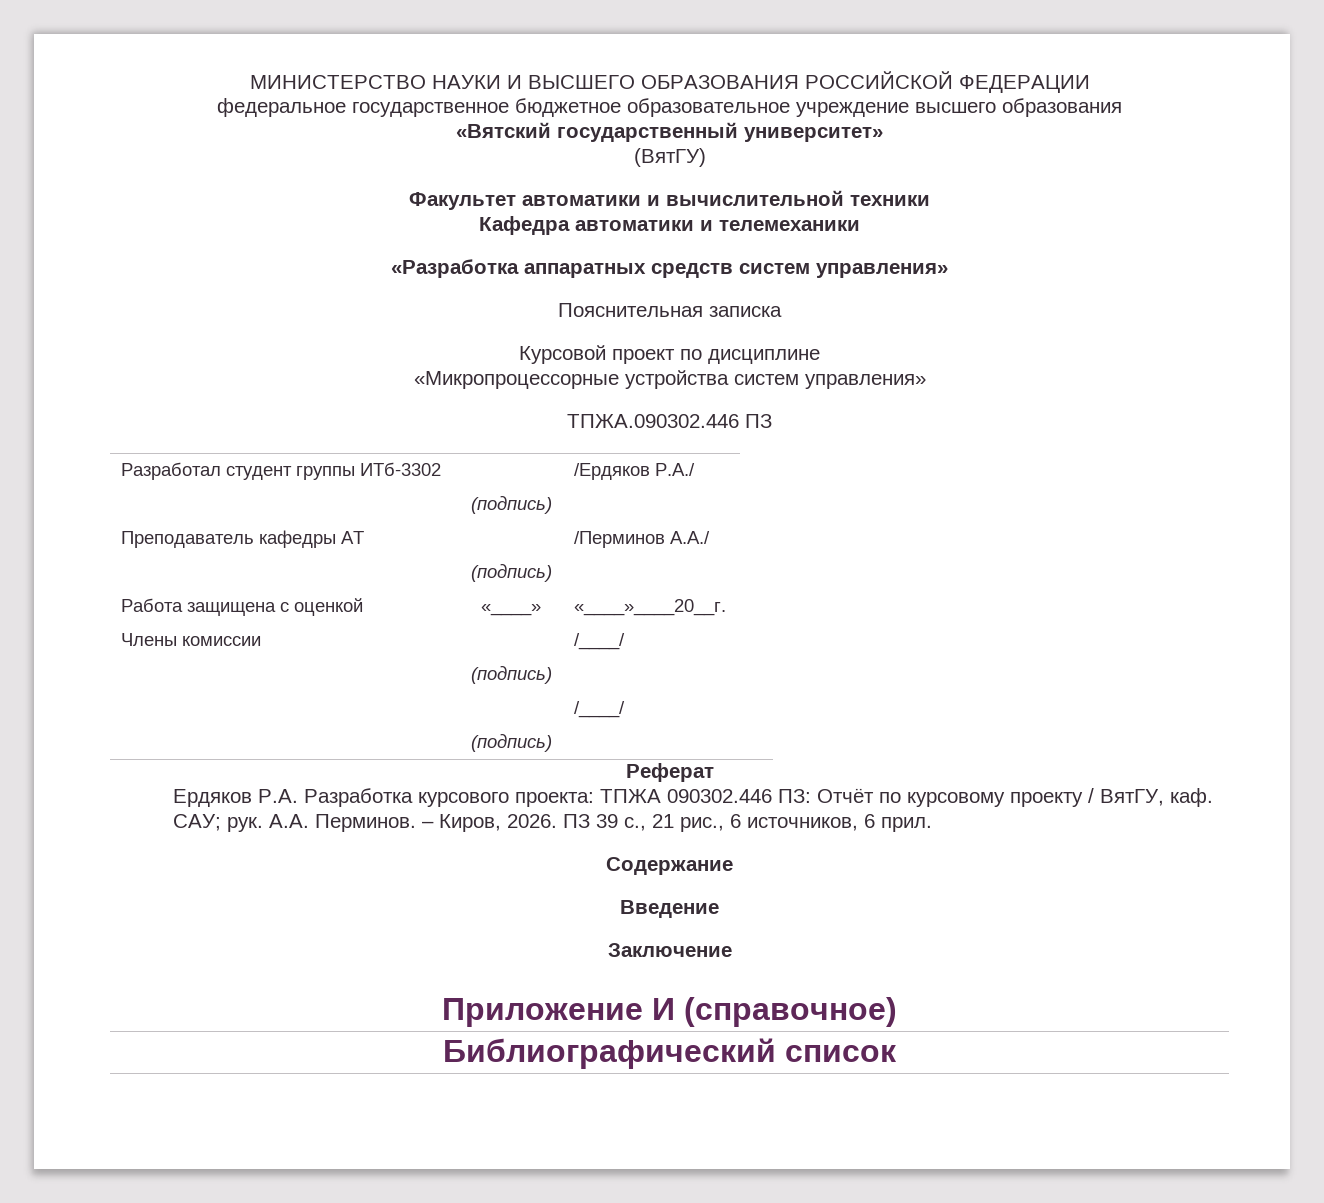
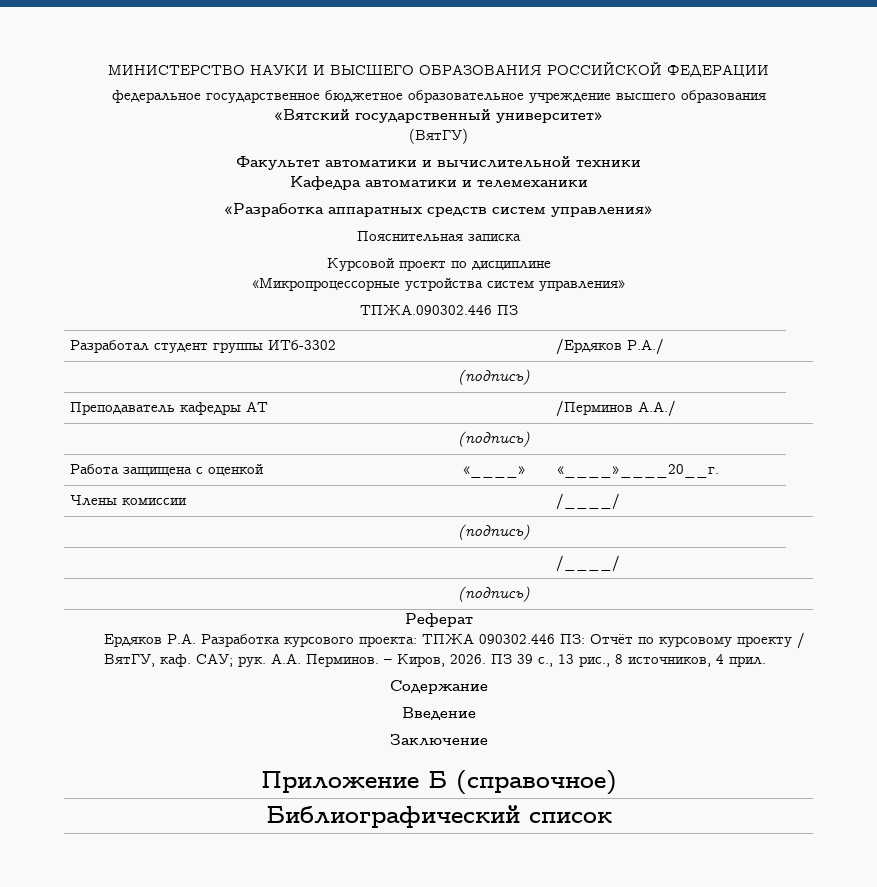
[651,814,875,832] 21 рис., 6 источников, 6 -> [557,654,724,667] 13 рис., 8 источников, 4
[652,998,675,1020] И -> [427,771,447,788] Б

